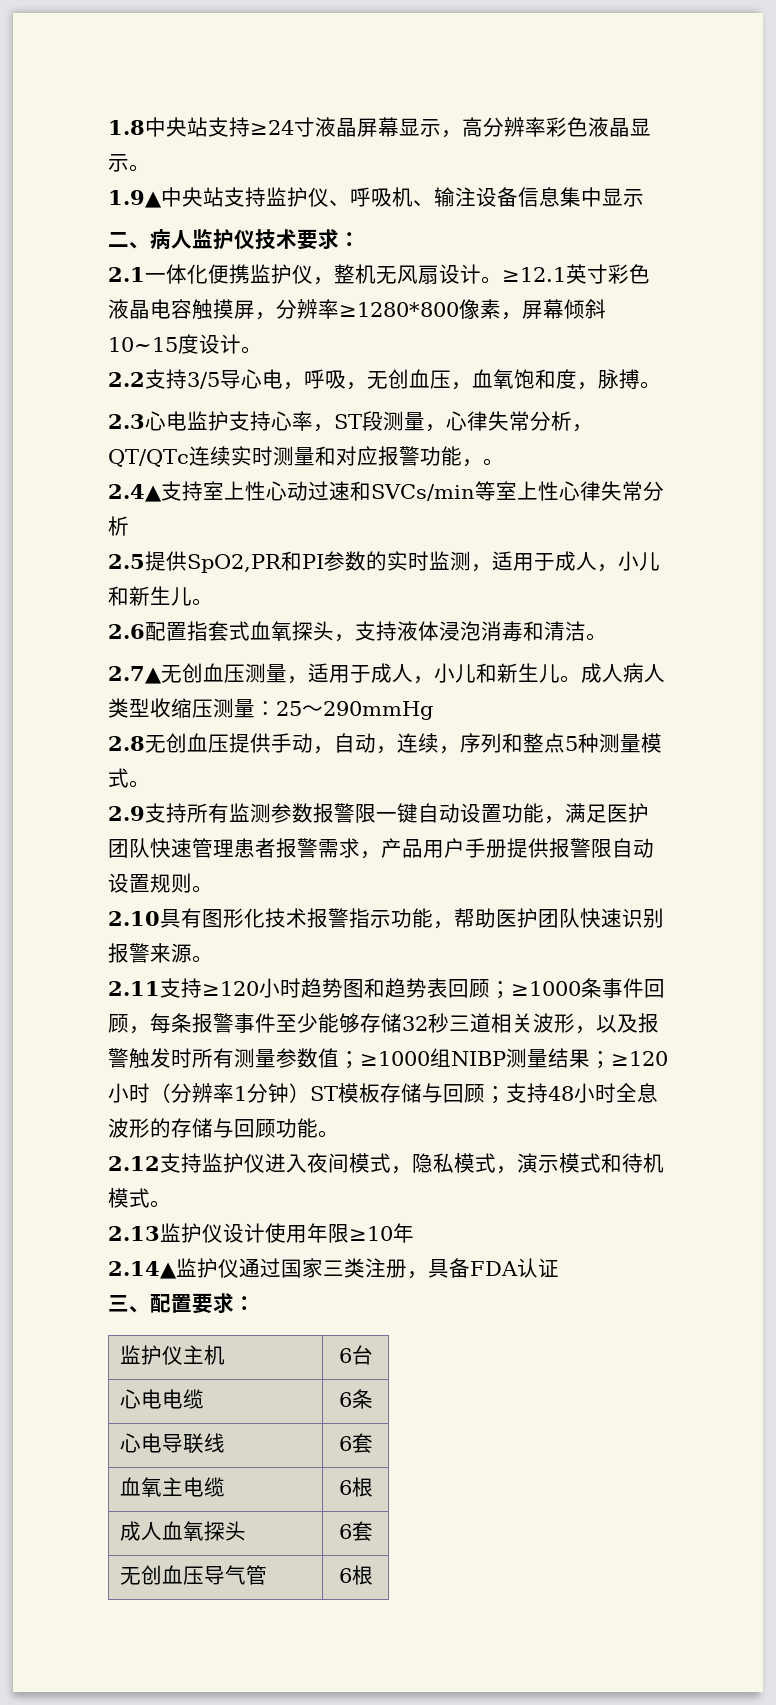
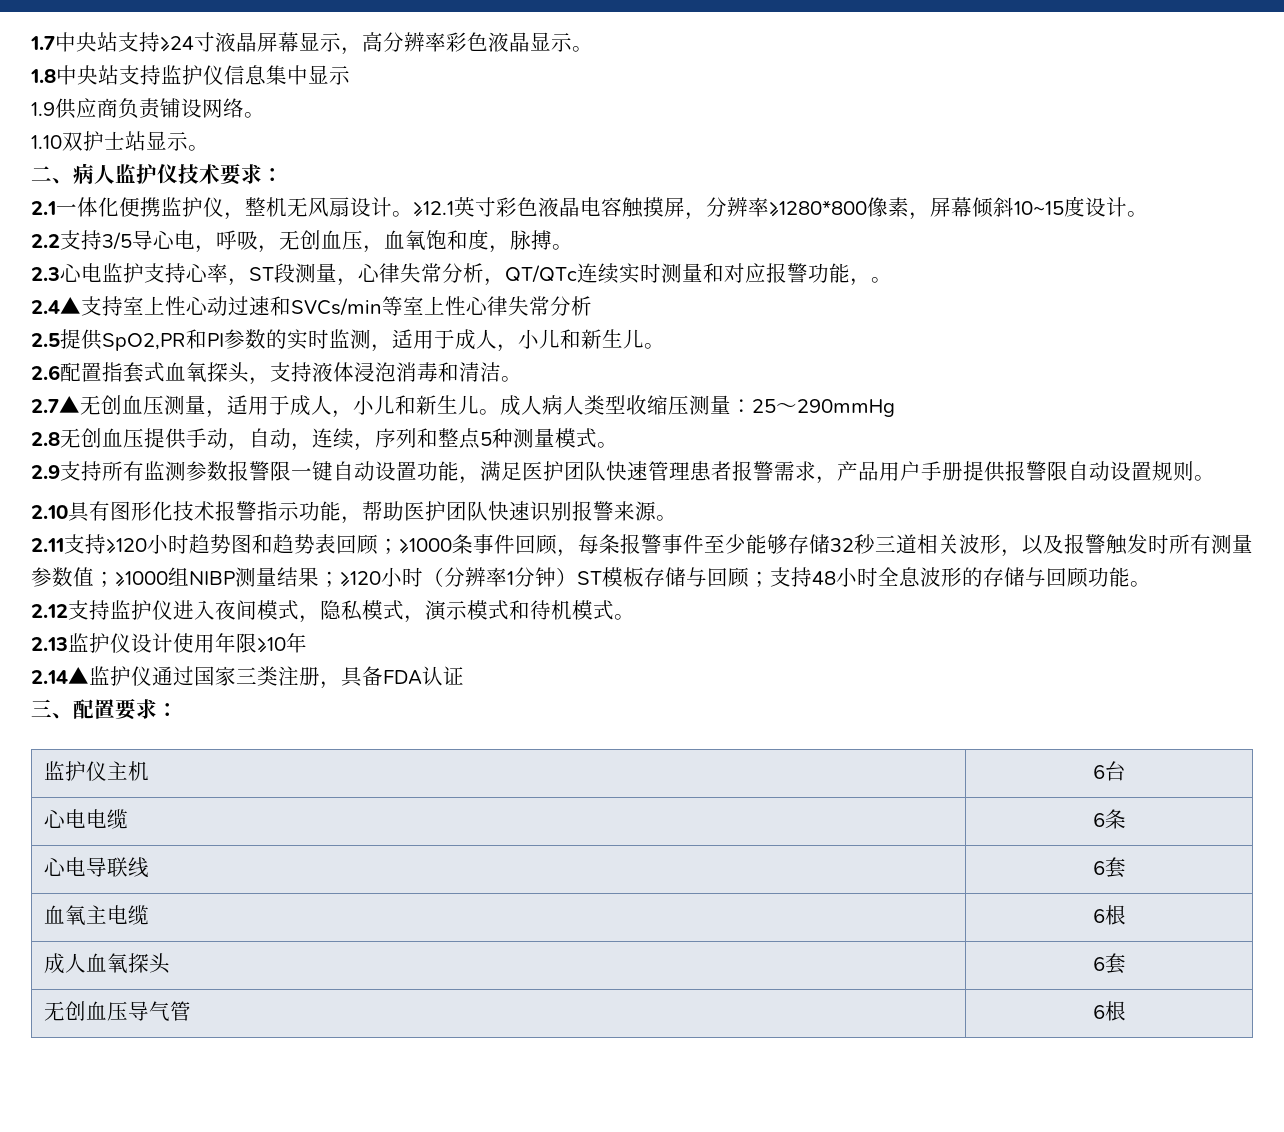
[108,120,145,135] 1.8 -> [30,36,55,50] 1.7
[108,190,162,208] 1.9▲ -> [30,69,56,83] 1.8
[329,187,518,207] 、呼吸机、输注设备 -> (224, 75) none
(644, 198) none -> [31,98,265,119] [31,131,209,151] // 1.9供应商负责铺设网络。 // 1.10双护士站显示。

